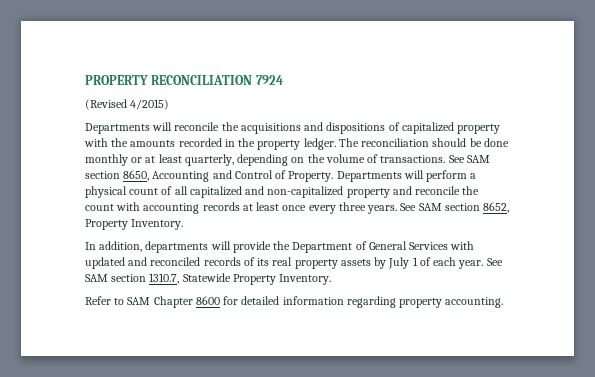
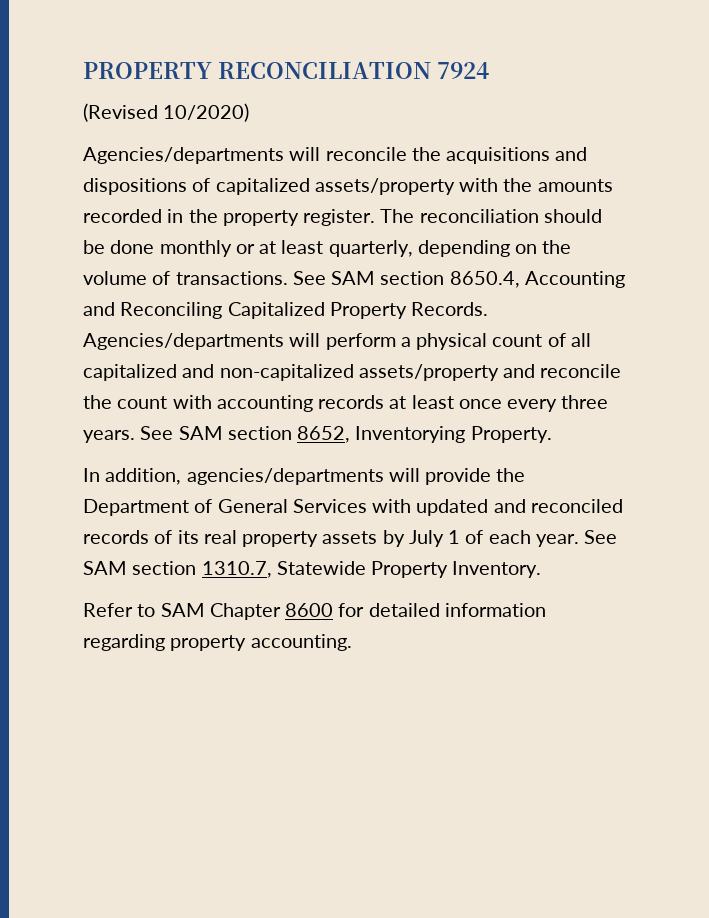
[130,99,170,110] [85,123,150,134] 4/2015) // Departments -> [163,103,250,122] [83,147,284,164] 10/2020) // Agencies/departments
[457,124,501,134] property -> [314,178,455,195] assets/property
[303,138,336,150] ledger. -> [303,209,376,226] register.
[123,170,150,181] 8650, -> [449,271,520,288] 8650.4,
[234,170,402,182] Control of Property. Departments -> [120,302,489,319] [83,333,284,350] Reconciling Capitalized Property Records. Agencies/departments
[346,188,390,198] property -> [358,364,499,381] assets/property
[85,219,184,230] Property Inventory. -> [355,426,552,443] Inventorying Property.
[145,241,209,253] departments -> [186,468,384,485] agencies/departments

